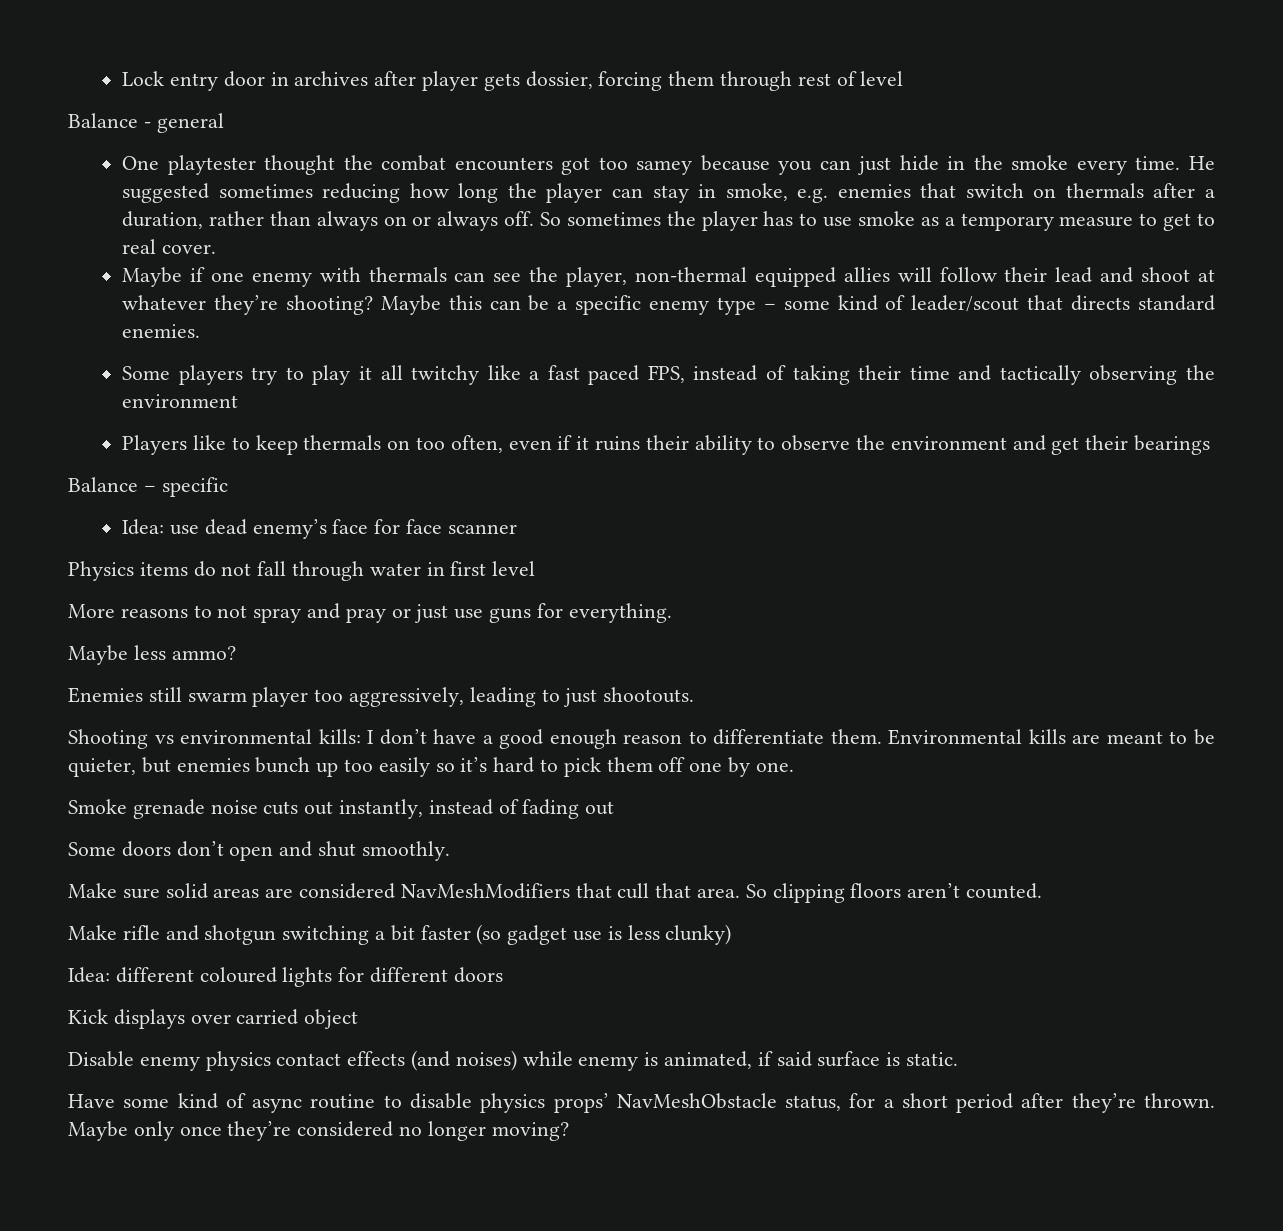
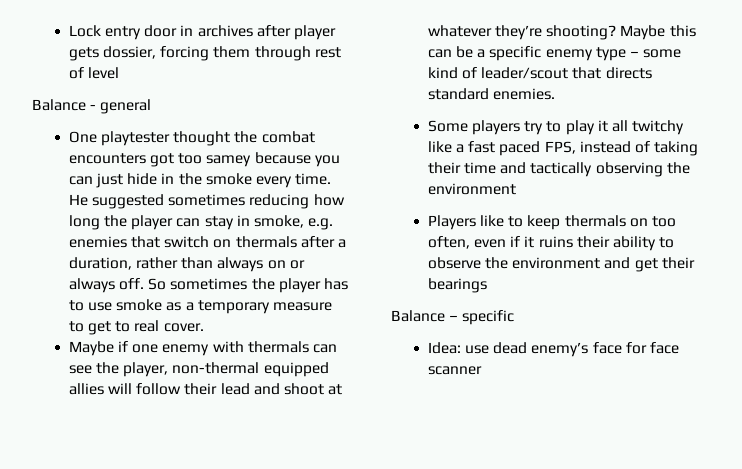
[68,561,536,581] [68,603,672,623] [68,645,236,665] [68,687,695,707] [68,729,1215,749] [68,757,794,777] [68,799,615,819] [68,841,450,861] [68,883,1043,903] [68,924,732,945] [68,967,503,987] [68,1009,359,1029] [68,1050,959,1071] [68,1093,1216,1113] [68,1121,569,1141] // Physics items do not fall through water in first level // More reasons to not spray and pray or just use guns for everything. // Maybe less ammo? // Enemies still swarm player too aggressively, leading to just shootouts. // Shooting vs environmental kills: I don’t have a good enough reason to differentiate them. Environmental kills are meant to be quieter, but enemies bunch up too easily so it’s hard to pick them off one by one. // Smoke grenade noise cuts out instantly, instead of fading out // Some doors don’t open and shut smoothly. // Make sure solid areas are considered NavMeshModifiers that cull that area. So clipping floors aren’t counted. // Make rifle and shotgun switching a bit faster (so gadget use is less clunky) // Idea: different coloured lights for different doors // Kick displays over carried object // Disable enemy physics contact effects (and noises) while enemy is animated, if said surface is static. // Have some kind of async routine to disable physics props’ NavMeshObstacle status, for a short period after they’re thrown. Maybe only once they’re considered no longer moving? -> (482, 370) none

